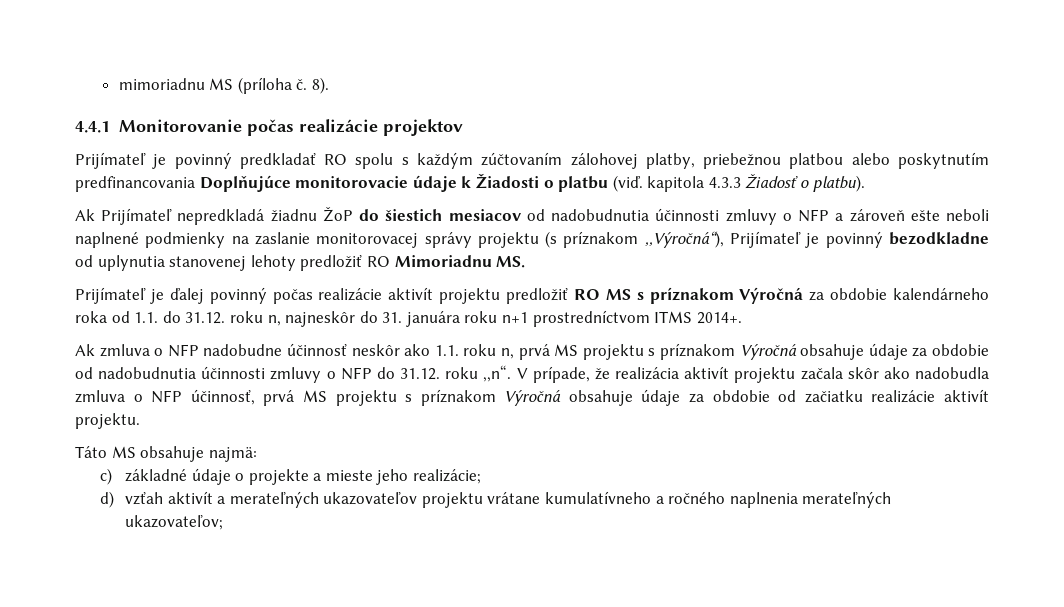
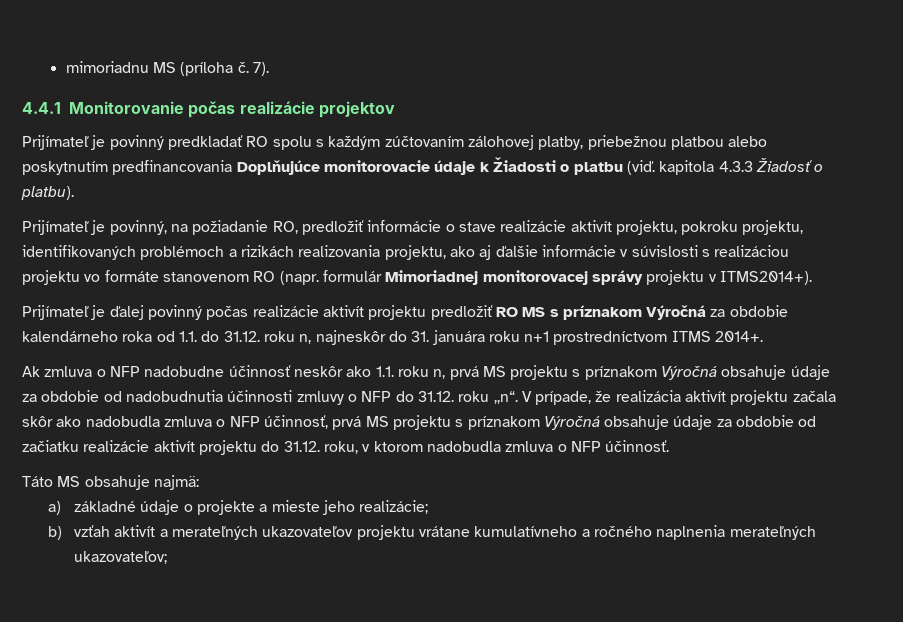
[312,77,330,94] 8). -> [252,62,269,76] 7).
[75,207,990,225] [75,231,989,248] [75,255,526,271] Ak Prijímateľ nepredkladá žiadnu ŽoP do šiestich mesiacov od nadobudnutia účinnosti zmluvy o NFP a zároveň ešte neboli naplnené podmienky na zaslanie monitorovacej správy projektu (s príznakom ,,Výročná“), Prijímateľ je povinný bezodkladne od uplynutia stanovenej lehoty predložiť RO Mimoriadnu MS. -> [22,220,804,235] [22,245,790,260] [22,270,812,285] Prijímateľ je povinný, na požiadanie RO, predložiť informácie o stave realizácie aktivít projektu, pokroku projektu, identifikovaných problémoch a rizikách realizovania projektu, ako aj ďalšie informácie v súvislosti s realizáciou projektu vo formáte stanovenom RO (napr. formulár Mimoriadnej monitorovacej správy projektu v ITMS2014+).
[75,413,140,429] projektu. -> [198,440,670,455] projektu do 31.12. roku, v ktorom nadobudla zmluva o NFP účinnosť.
[99,468,112,485] c) -> [47,501,61,515] a)
[99,491,114,508] d) -> [47,526,62,540] b)

